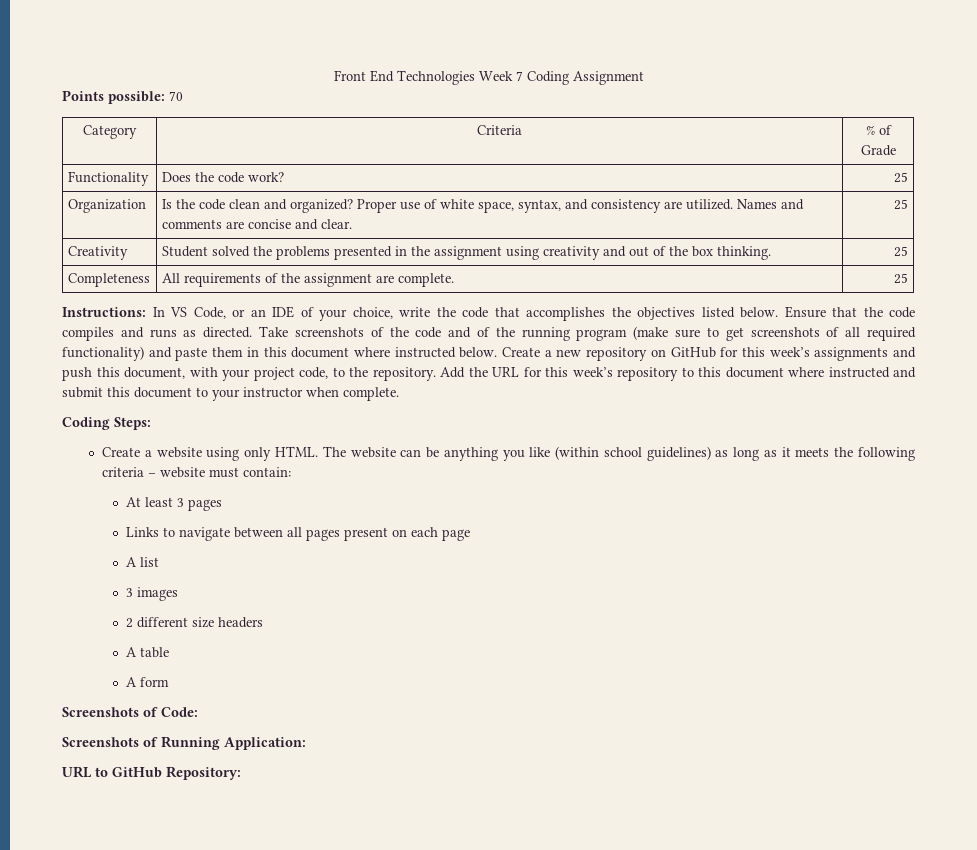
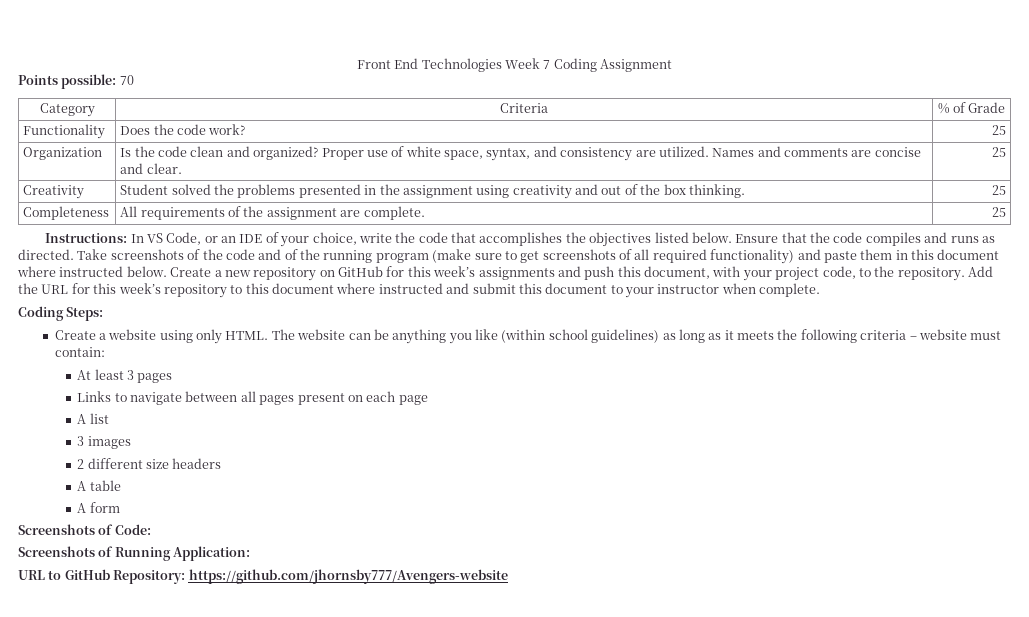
(241, 773) none -> [188,569,508,584] https://github.com/jhornsby777/Avengers-website

